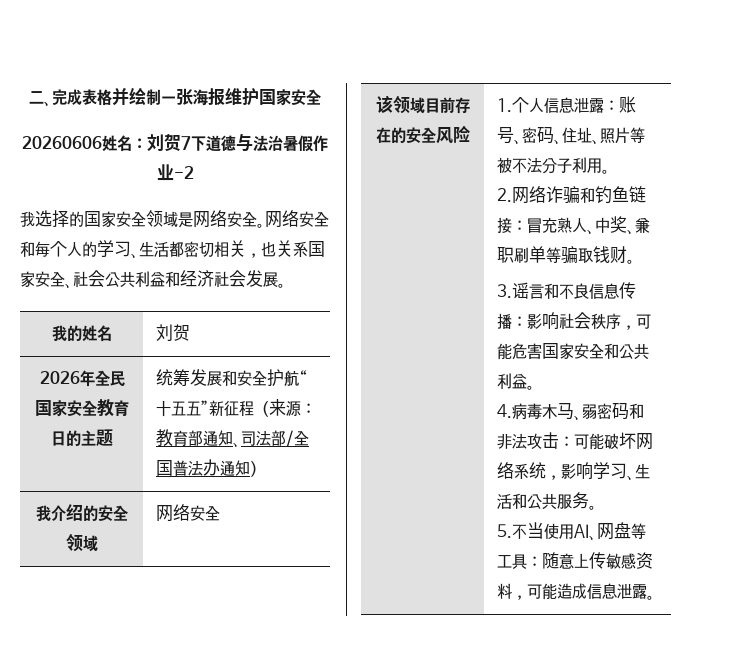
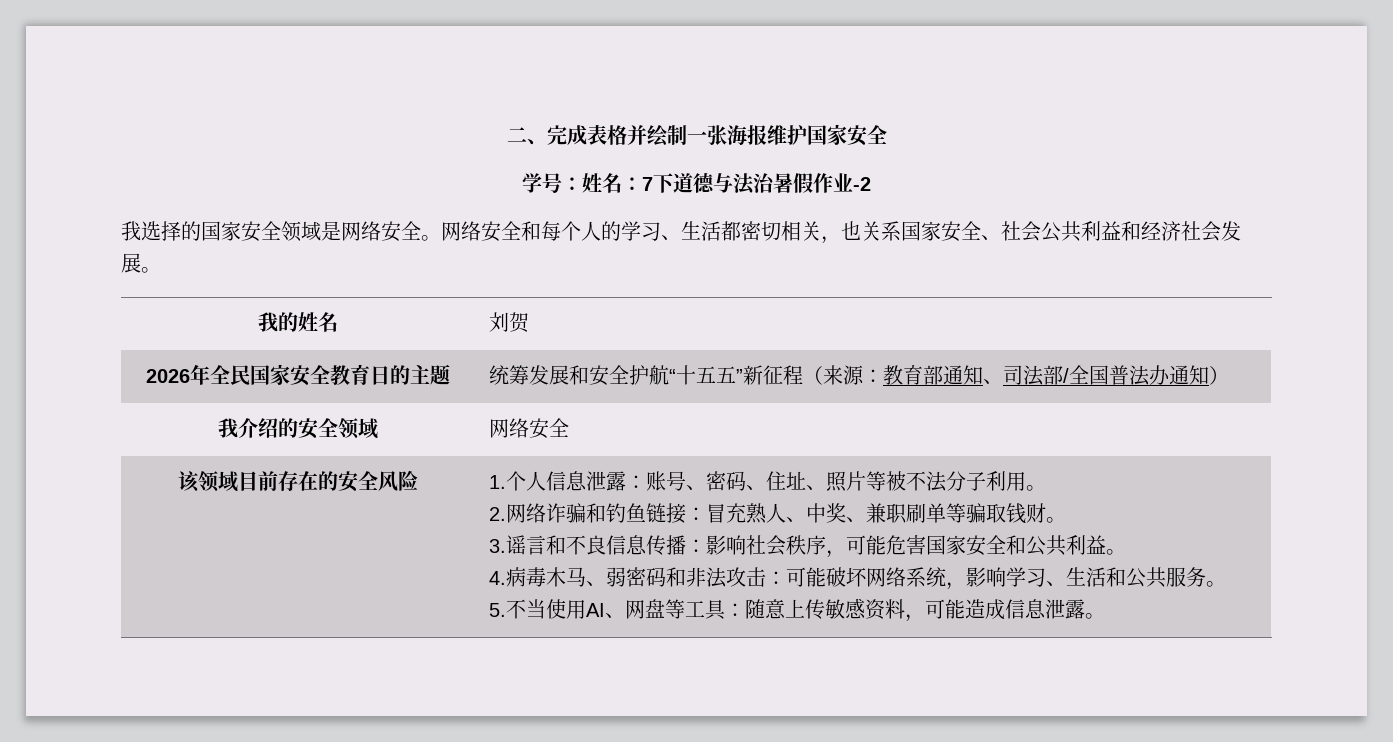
[22,134,181,152] 20260606姓名：刘贺 -> [522,173,642,193] 学号：姓名：

